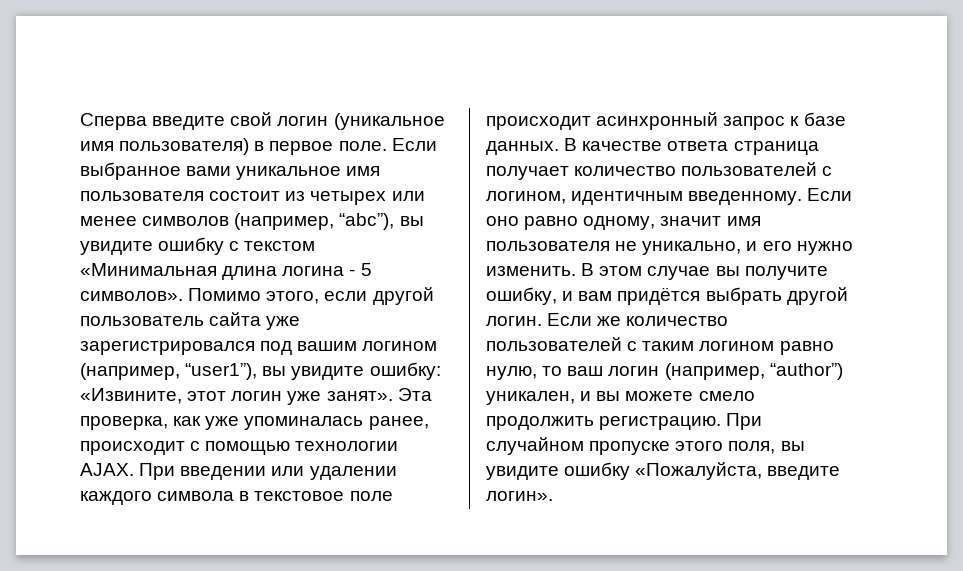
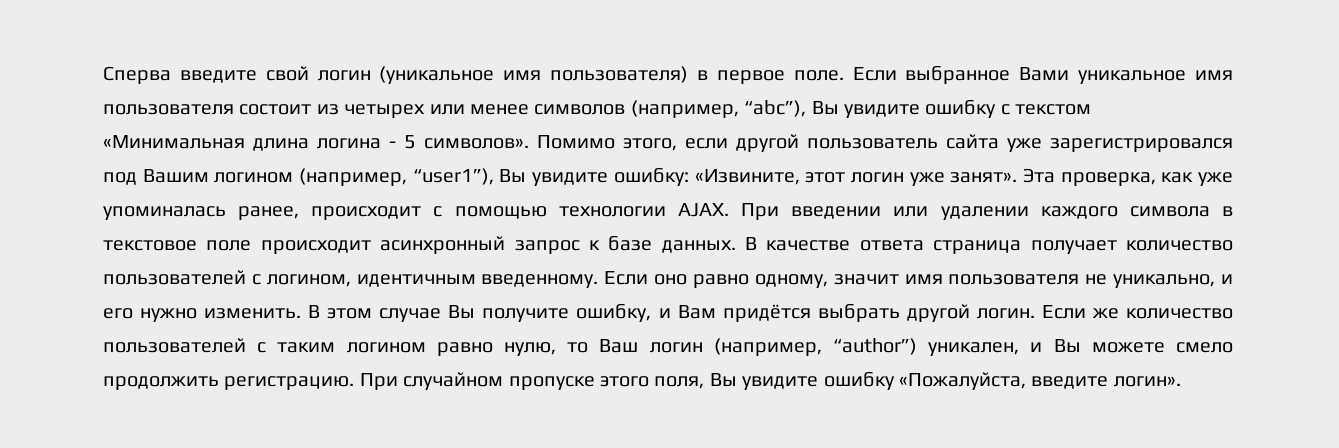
[186,166,232,176] вами -> [1019,67,1070,81] Вами
[399,216,424,226] вы -> [811,101,839,114] Вы
[297,341,358,351] вашим -> [142,169,209,183] Вашим
[262,366,287,376] вы -> [499,169,527,182] Вы
[715,266,740,276] вы -> [448,305,476,318] Вы
[578,291,613,301] вам -> [677,305,716,319] Вам
[567,366,604,376] ваш -> [599,339,639,353] Ваш
[596,391,621,401] вы -> [1053,339,1081,352] Вы
[780,441,805,451] вы -> [709,373,737,386] Вы

